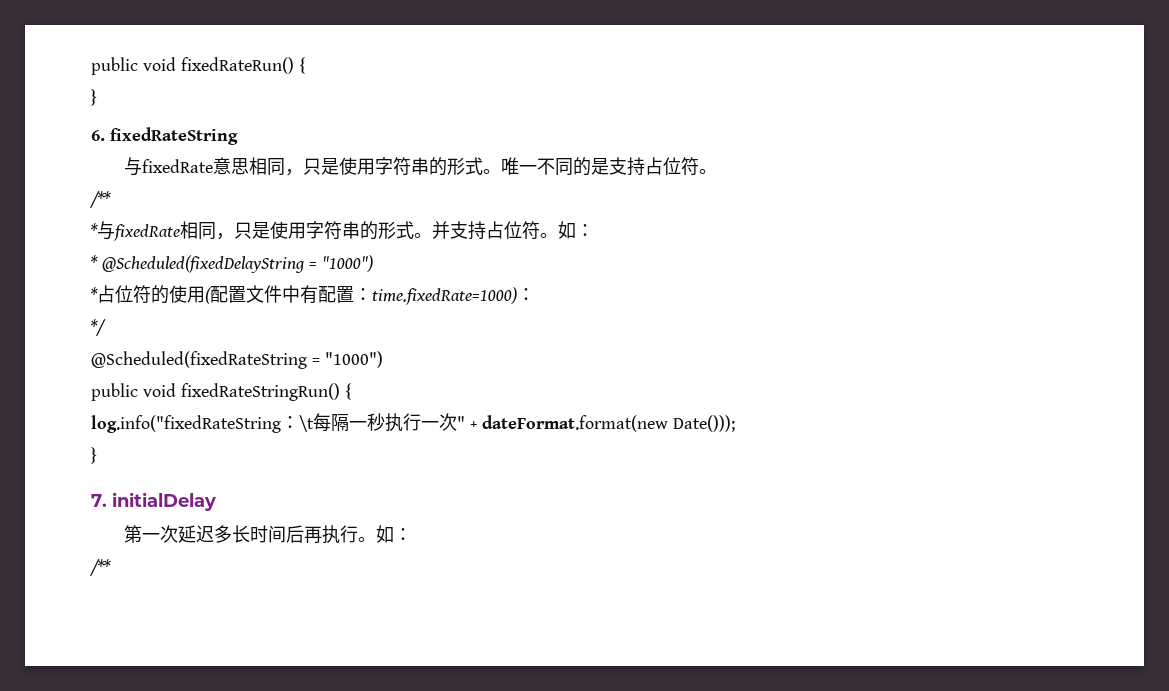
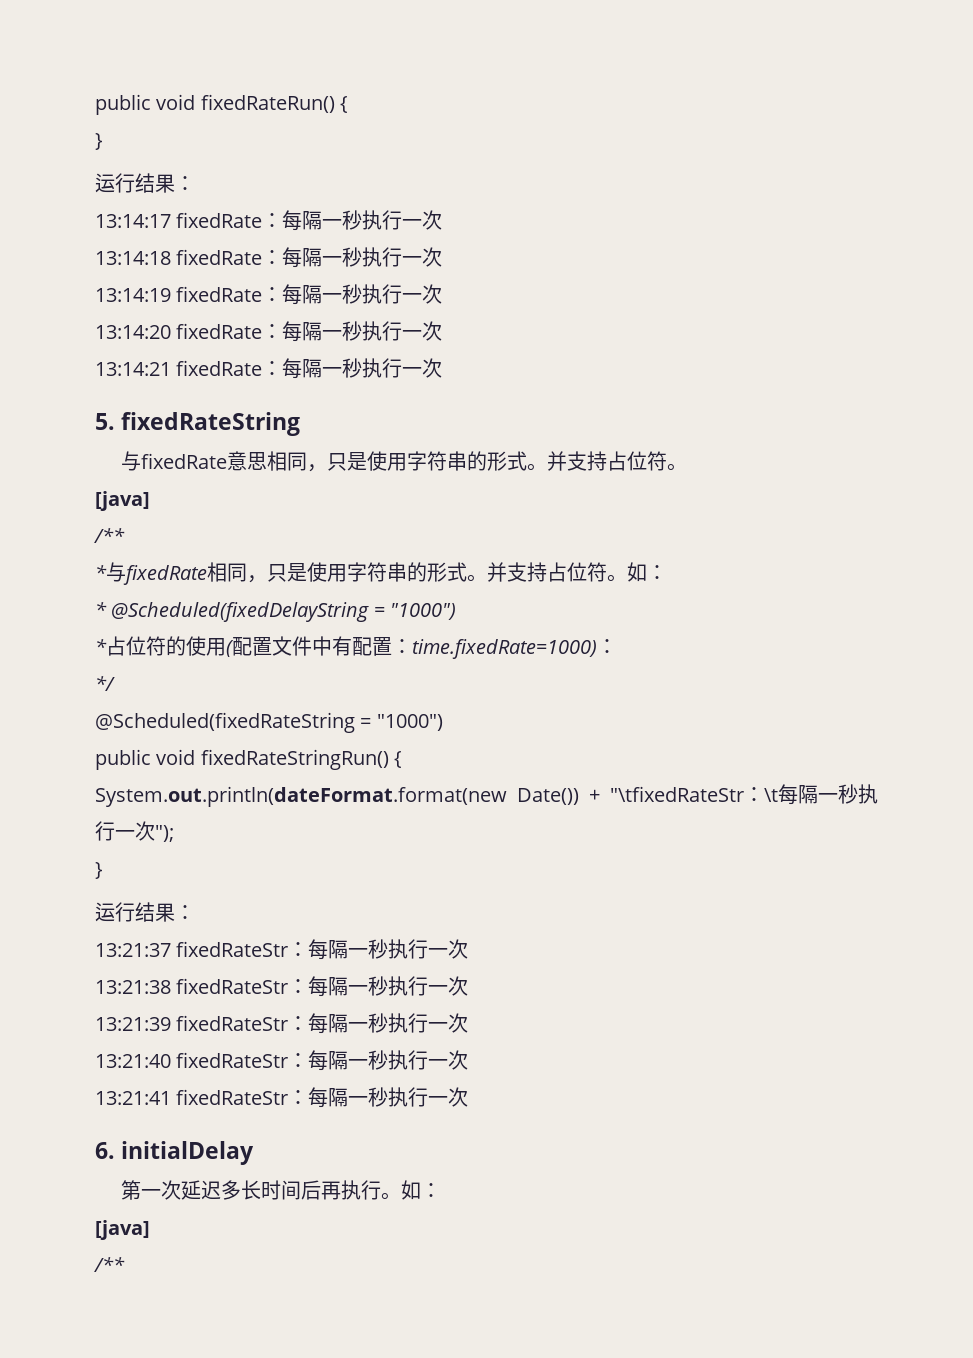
[91,130,105,141] 6. -> [95,173,195,193] [95,210,443,231] [95,247,443,268] [95,284,443,305] [95,321,443,342] [95,358,443,379] [95,413,115,430] 运行结果： // 13:14:17 fixedRate：每隔一秒执行一次 // 13:14:18 fixedRate：每隔一秒执行一次 // 13:14:19 fixedRate：每隔一秒执行一次 // 13:14:20 fixedRate：每隔一秒执行一次 // 13:14:21 fixedRate：每隔一秒执行一次 // 5.
[501,157,718,176] 唯一不同的是支持占位符。 -> [547,451,688,471] [95,491,150,511] 并支持占位符。 // [java]
[91,415,281,433] log.info("fixedRateString -> [95,786,744,807] System.out.println(dateFormat.format(new Date()) + "\tfixedRateStr
[457,415,735,432] [91,447,97,464] [91,494,107,507] " + dateFormat.format(new Date())); // } // 7. -> [155,825,174,842] [95,862,103,879] [95,902,195,922] [95,939,469,960] [95,976,469,997] [95,1013,469,1034] [95,1050,469,1071] [95,1087,469,1108] [95,1142,115,1159] "); // } // 运行结果： // 13:21:37 fixedRateStr：每隔一秒执行一次 // 13:21:38 fixedRateStr：每隔一秒执行一次 // 13:21:39 fixedRateStr：每隔一秒执行一次 // 13:21:40 fixedRateStr：每隔一秒执行一次 // 13:21:41 fixedRateStr：每隔一秒执行一次 // 6.
(413, 534) none -> [95,1220,150,1240] // [java]

